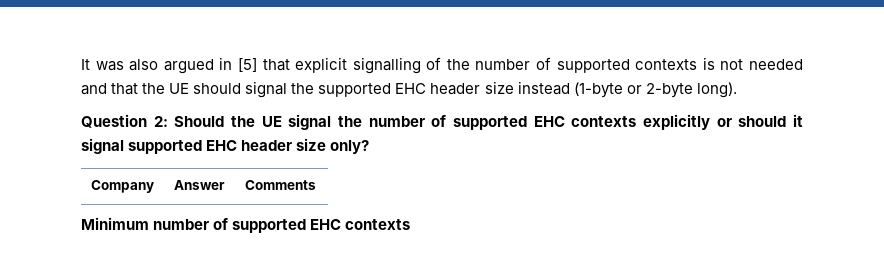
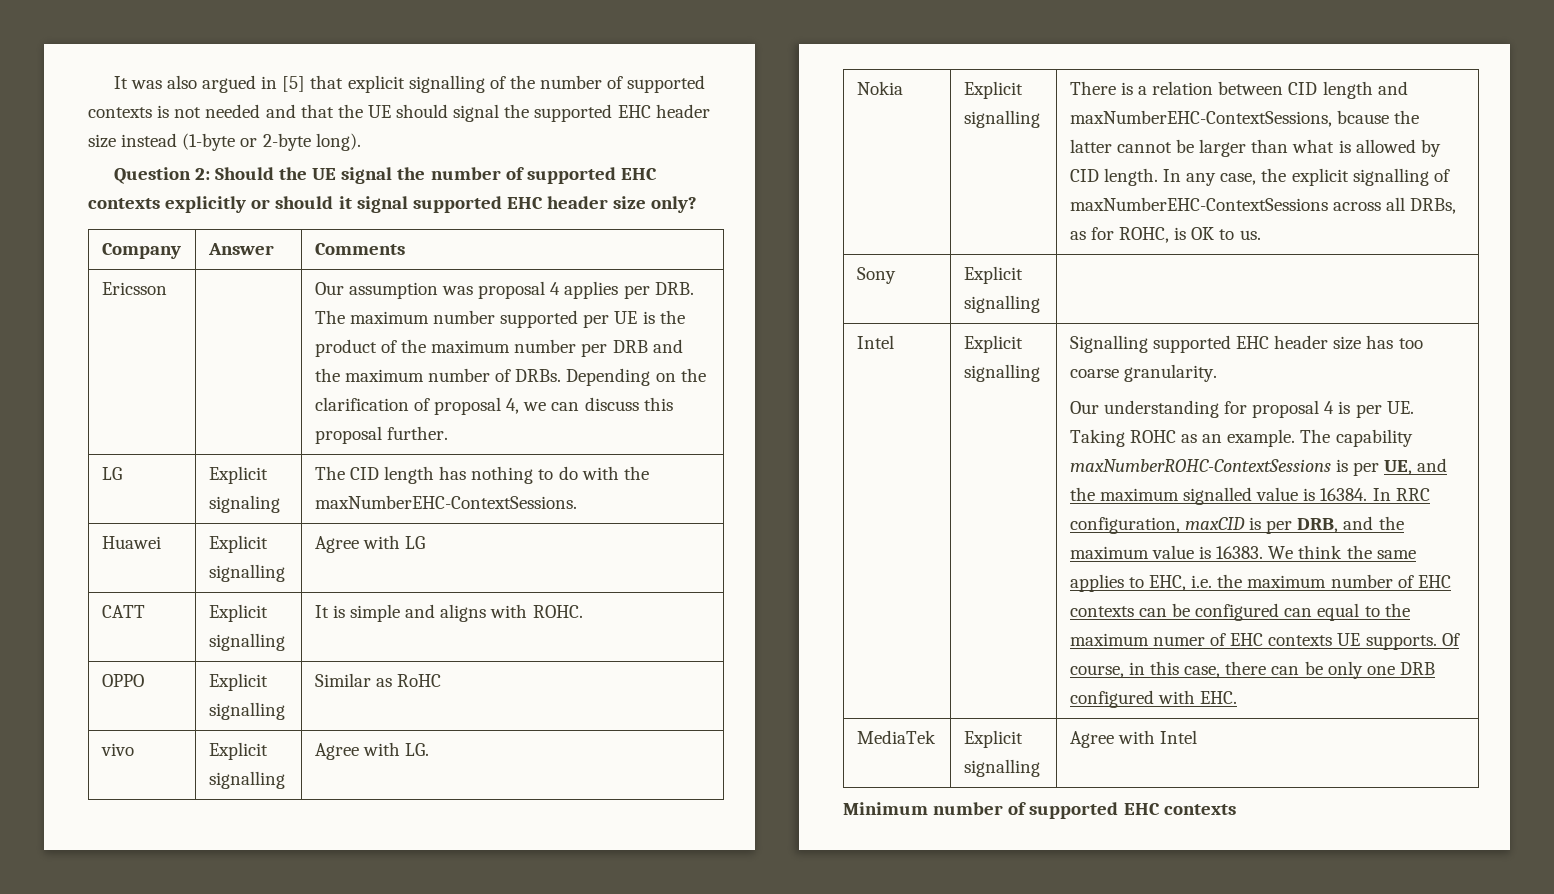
(316, 185) none -> [101,282,167,295] [314,281,694,299] [314,310,685,328] [314,339,683,357] [314,368,706,386] [314,397,673,415] [314,426,448,444] [101,467,122,480] [208,466,268,484] [208,495,280,513] [314,466,649,484] [314,495,577,509] [101,536,161,549] [208,535,268,553] [208,564,285,582] [314,535,425,553] [101,605,145,618] [208,604,268,622] [208,633,285,651] [314,604,583,622] [101,674,144,687] [208,673,268,691] [208,702,285,720] [314,673,441,687] [100,743,134,756] [208,742,268,760] [208,771,285,789] [314,742,429,760] [856,81,903,95] [963,81,1023,99] [963,110,1040,128] [1069,81,1408,99] [1069,110,1419,127] [1069,139,1441,157] [1069,168,1450,186] [1069,197,1457,214] [1069,227,1261,243] [856,267,896,284] [963,266,1023,284] [963,295,1040,313] [856,335,894,349] [963,335,1023,353] [963,364,1040,382] [1069,335,1423,353] [1069,364,1217,382] [1069,400,1414,418] [1069,429,1413,447] [1069,458,1448,476] [1069,487,1430,505] [1069,516,1404,534] [1069,545,1416,559] [1069,574,1451,592] [1069,603,1410,621] [1069,633,1460,650] [1069,661,1435,679] [1069,690,1237,708] [856,730,936,744] [963,730,1023,748] [963,759,1040,777] [1069,730,1197,748] // Ericsson | | Our assumption was proposal 4 applies per DRB. The maximum number supported per UE is the product of the maximum number per DRB and the maximum number of DRBs. Depending on the clarification of proposal 4, we can discuss this proposal further. // LG | Explicit signaling | The CID length has nothing to do with the maxNumberEHC-ContextSessions. // Huawei | Explicit signalling | Agree with LG // CATT | Explicit signalling | It is simple and aligns with ROHC. // OPPO | Explicit signalling | Similar as RoHC // vivo | Explicit signalling | Agree with LG. // Nokia | Explicit signalling | There is a relation between CID length and maxNumberEHC-ContextSessions, bcause the latter cannot be larger than what is allowed by CID length. In any case, the explicit signalling of maxNumberEHC-ContextSessions across all DRBs, as for ROHC, is OK to us. // Sony | Explicit signalling | // Intel | Explicit signalling | Signalling supported EHC header size has too coarse granularity. // Our understanding for proposal 4 is per UE. Taking ROHC as an example. The capability maxNumberROHC-ContextSessions is per UE, and the maximum signalled value is 16384. In RRC configuration, maxCID is per DRB, and the maximum value is 16383. We think the same applies to EHC, i.e. the maximum number of EHC contexts can be configured can equal to the maximum numer of EHC contexts UE supports. Of course, in this case, there can be only one DRB configured with EHC. // MediaTek | Explicit signalling | Agree with Intel

